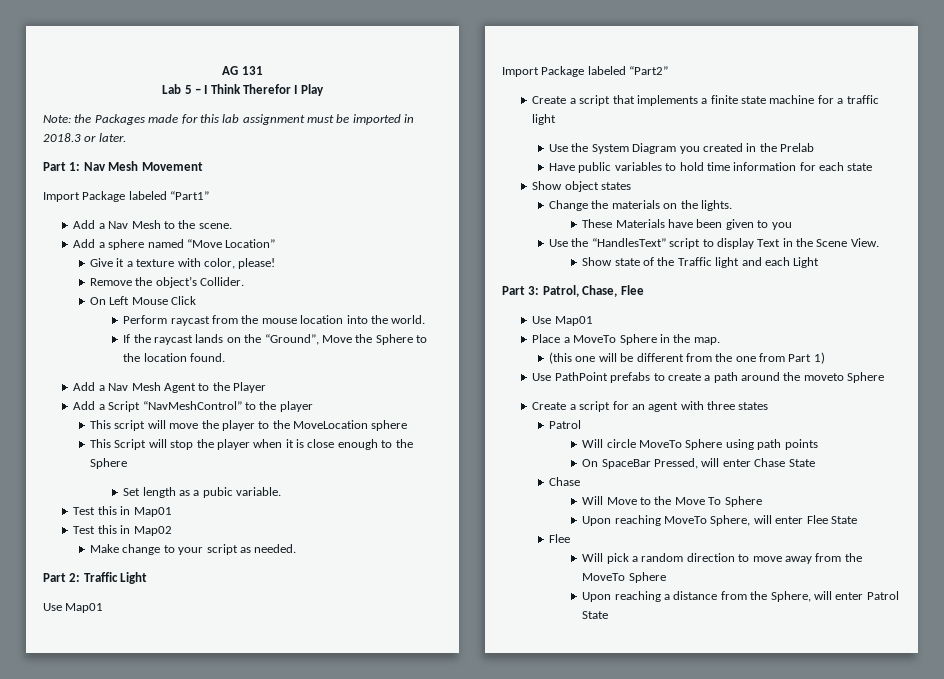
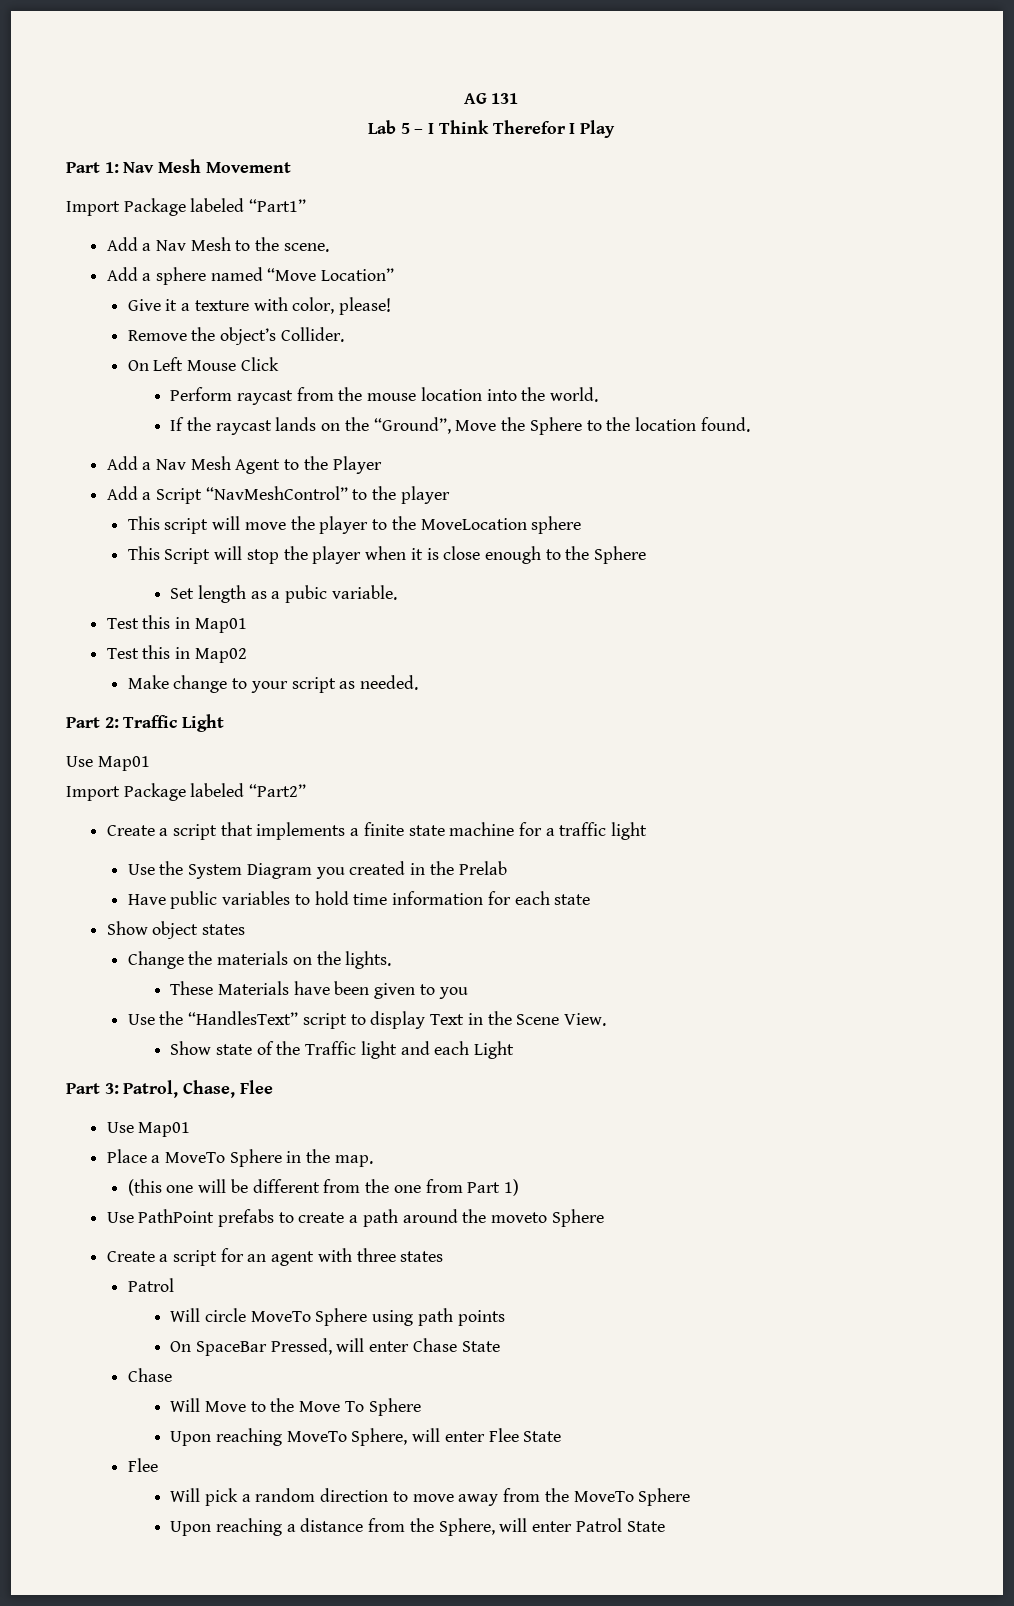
[43,114,415,125] [43,133,126,142] // Note: the Packages made for this lab assignment must be imported in 2018.3 or later. -> (616, 129) none

